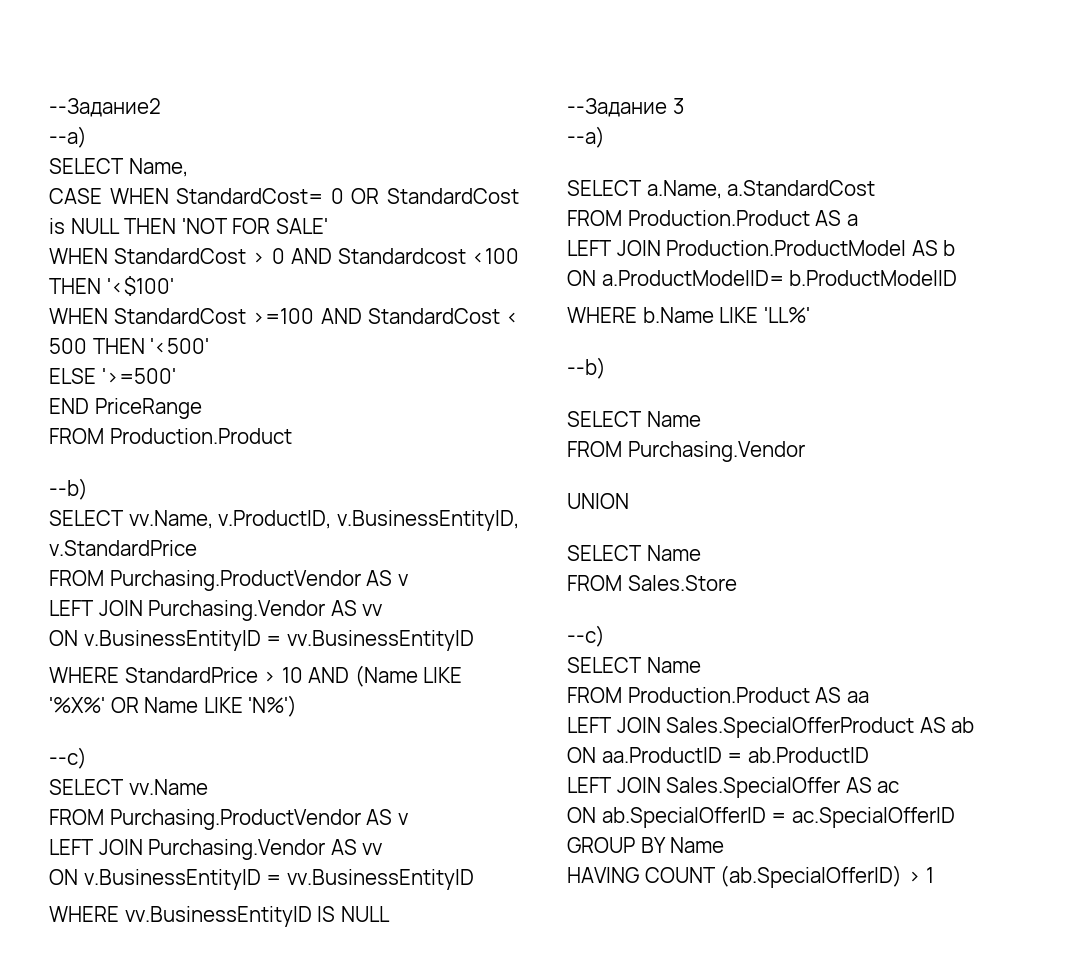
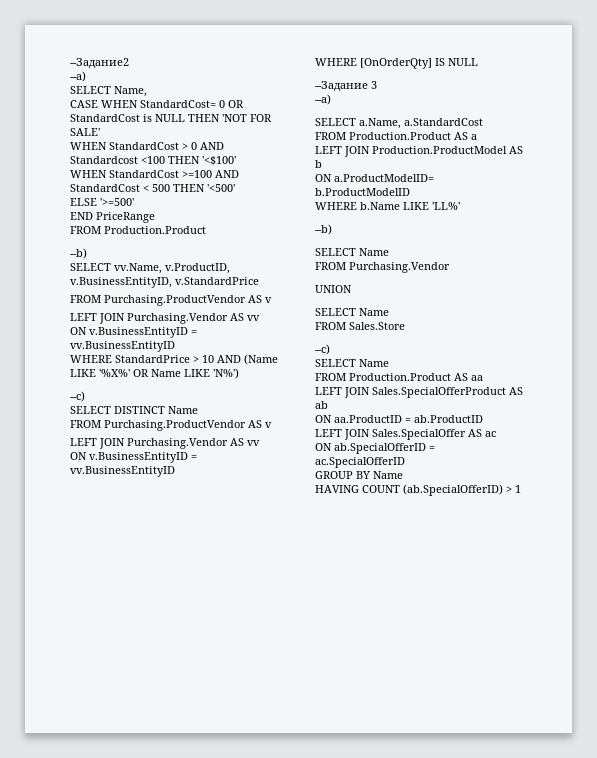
[128,779,208,795] vv.Name -> [114,406,198,414] DISTINCT Name
[124,906,312,927] vv.BusinessEntityID -> [360,58,432,69] [OnOrderQty]

